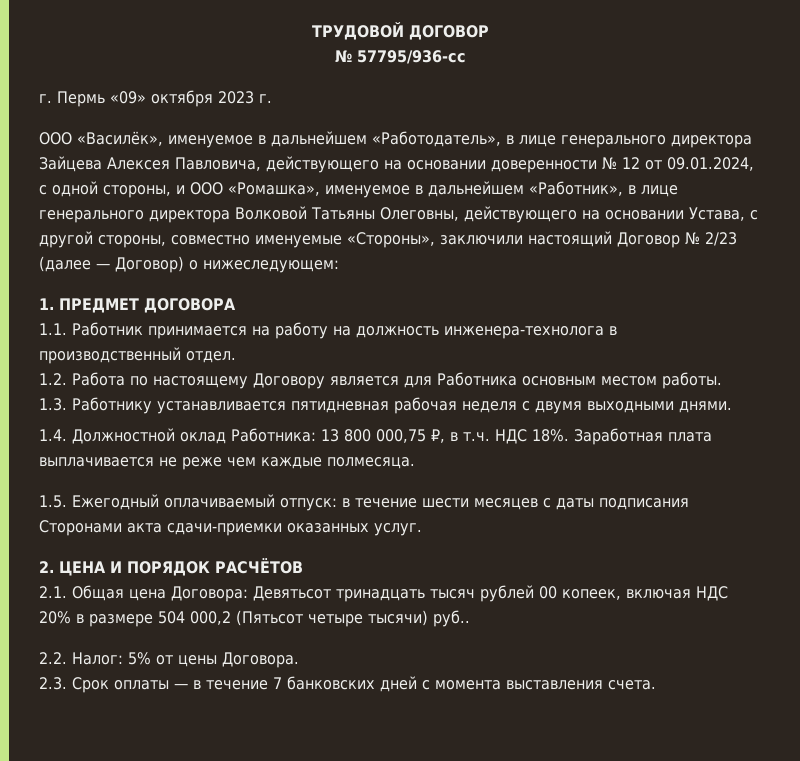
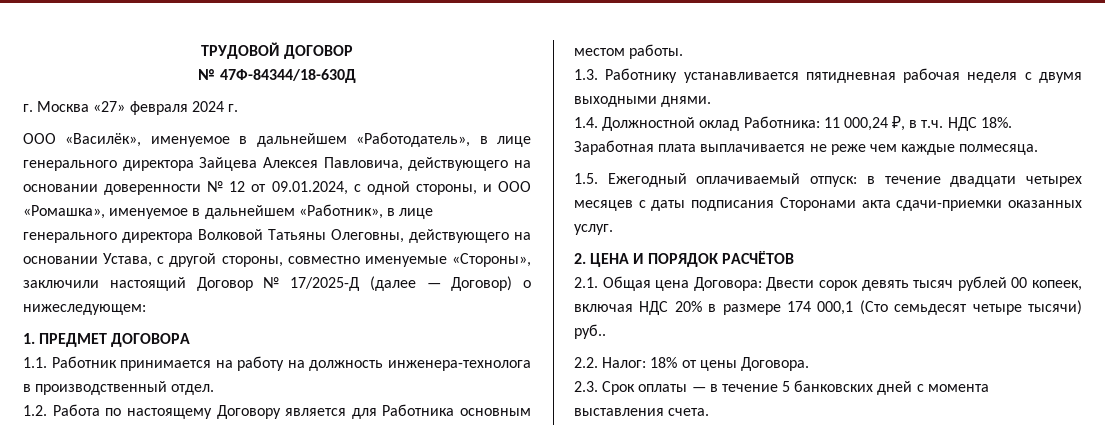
[356,50,466,64] [39,90,254,107] 57795/936-сс // г. Пермь «09» октября 2023 -> [219,69,356,83] [23,101,224,115] 47Ф-84344/18-630Д // г. Москва «27» февраля 2024
[705,232,737,246] 2/23 -> [290,277,359,291] 17/2025-Д
[321,429,426,443] 13 800 000,75 -> [823,117,888,131] 11 000,24
[422,498,469,508] шести -> [950,176,1082,187] двадцати четырех
[253,586,425,602] Девятьсот тринадцать -> [766,277,909,291] Двести сорок девять
[158,610,303,626] 504 000,2 (Пятьсот -> [787,300,968,315] 174 000,1 (Сто семьдесят
[128,652,151,665] 5% -> [650,357,678,368] 18%
[273,677,282,689] 7 -> [782,381,791,392] 5

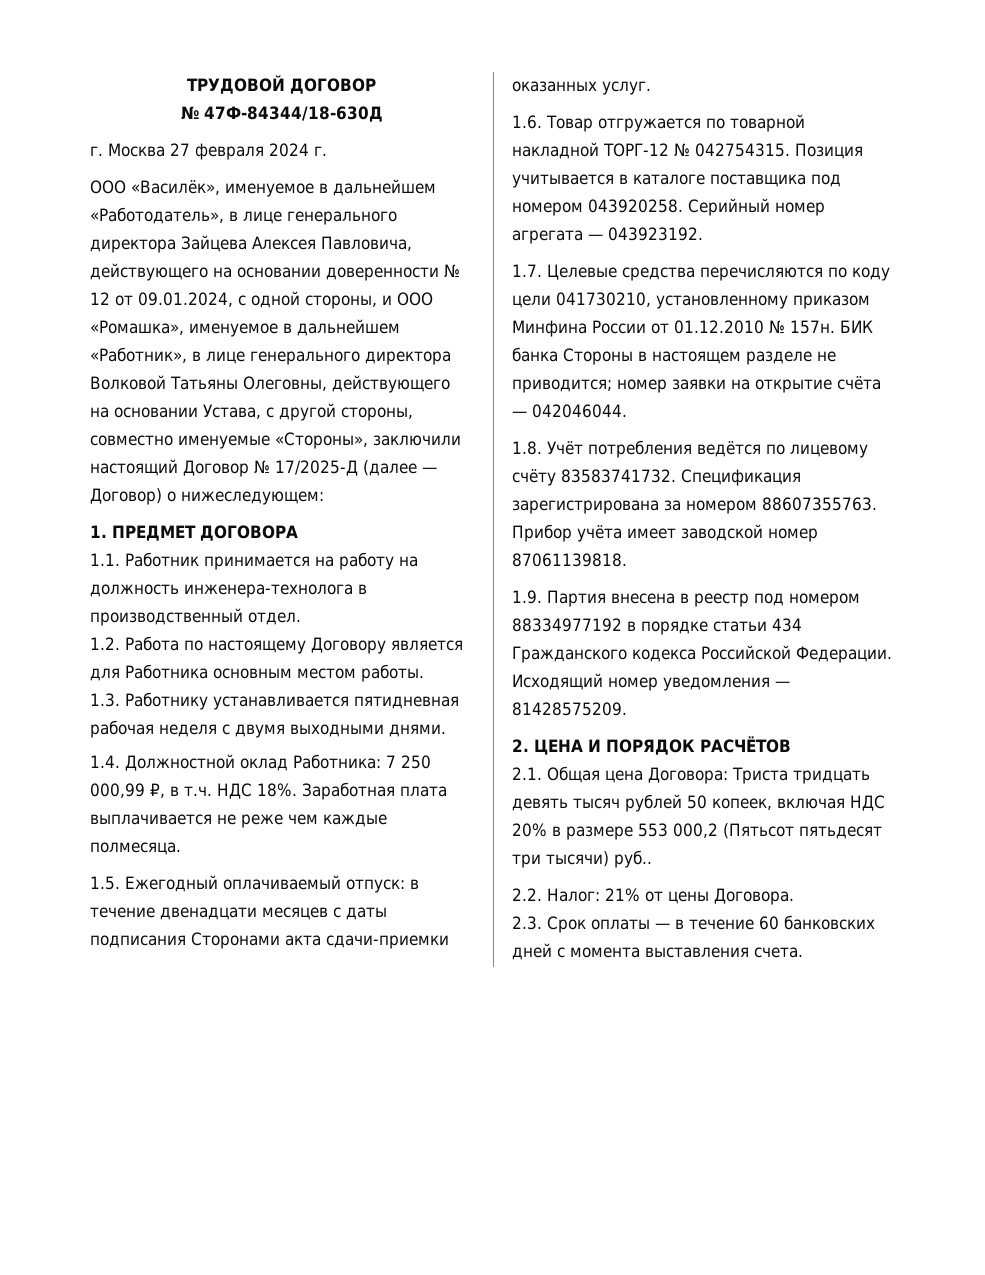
[93,101,126,112] «27» -> [170,143,190,156] 27
[823,117,888,131] 11 000,24 -> [386,755,431,769] [90,783,145,798] 7 250 000,99
[950,176,1082,187] двадцати четырех -> [160,907,257,920] двенадцати
(613, 229) none -> [512,114,805,132] [512,142,863,159] [512,174,841,188] [512,198,825,216] [512,227,703,244] [512,264,890,281] [512,292,870,309] [512,320,873,337] [512,347,836,365] [512,376,881,393] [512,404,627,418] [512,440,868,458] [512,469,801,486] [512,497,877,514] [512,524,818,542] [512,553,627,567] [512,590,860,607] [512,618,802,635] [512,645,892,663] [512,673,790,691] [512,702,627,716] // 1.6. Товар отгружается по товарной накладной ТОРГ-12 № 042754315. Позиция учитывается в каталоге поставщика под номером 043920258. Серийный номер агрегата — 043923192. // 1.7. Целевые средства перечисляются по коду цели 041730210, установленному приказом Минфина России от 01.12.2010 № 157н. БИК банка Стороны в настоящем разделе не приводится; номер заявки на открытие счёта — 042046044. // 1.8. Учёт потребления ведётся по лицевому счёту 83583741732. Спецификация зарегистрирована за номером 88607355763. Прибор учёта имеет заводской номер 87061139818. // 1.9. Партия внесена в реестр под номером 88334977192 в порядке статьи 434 Гражданского кодекса Российской Федерации. Исходящий номер уведомления — 81428575209.
[766,277,858,291] Двести сорок -> [732,767,870,784] Триста тридцать
[1011,277,1028,288] 00 -> [687,795,707,809] 50
[787,300,1022,315] 174 000,1 (Сто семьдесят четыре -> [638,823,882,839] [512,854,541,868] 553 000,2 (Пятьсот пятьдесят три
[650,357,678,368] 18% -> [605,888,640,902] 21%
[782,381,791,392] 5 -> [759,916,779,930] 60

